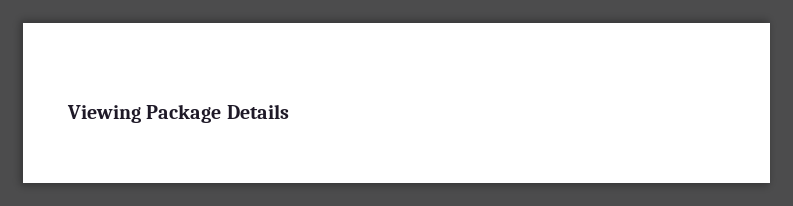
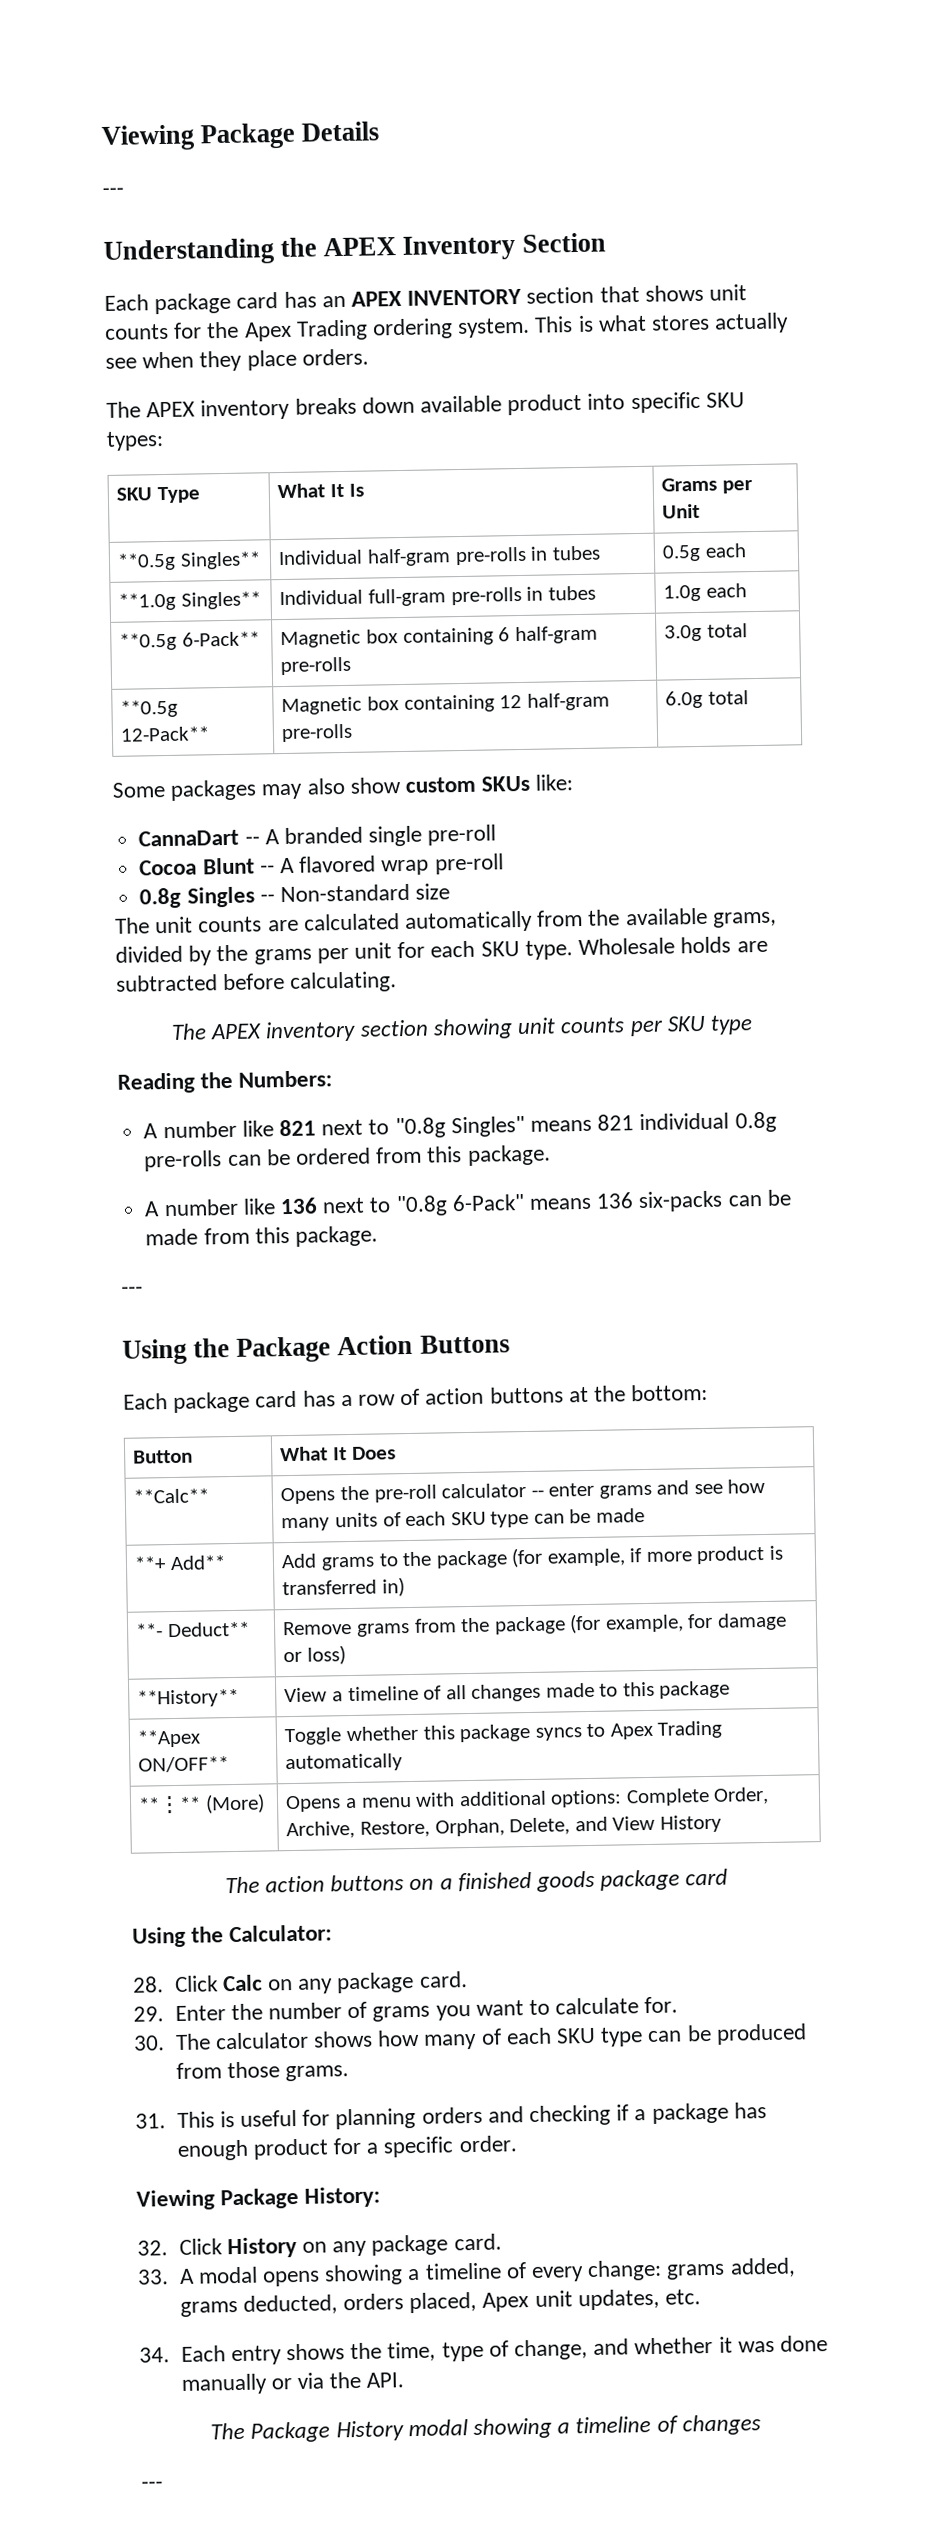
(289, 111) none -> [102,187,124,196] [103,232,606,266] [104,284,748,315] [104,312,790,342] [105,348,369,372] [106,391,745,421] [106,431,164,451] [116,486,201,504] [277,483,364,499] [661,477,753,494] [662,503,701,519] [117,551,261,571] [278,545,601,567] [662,543,747,562] [118,591,261,611] [279,585,596,607] [663,583,747,602] [119,631,260,651] [280,625,598,649] [280,656,352,676] [664,623,748,642] [120,699,179,718] [120,726,211,742] [281,692,610,716] [281,723,354,743] [665,690,749,709] [112,774,574,801] [138,824,497,847] [139,853,504,876] [139,883,451,909] [115,907,777,934] [115,936,768,966] [116,971,398,993] [171,1015,753,1043] [117,1070,333,1094] [143,1111,777,1139] [143,1144,551,1172] [144,1189,791,1217] [145,1225,378,1247] [121,1286,143,1295] [122,1334,510,1365] [123,1383,709,1413] [133,1449,194,1464] [280,1446,396,1462] [133,1488,210,1504] [280,1478,766,1505] [281,1508,645,1532] [134,1555,226,1571] [281,1545,783,1571] [282,1577,405,1597] [135,1621,250,1638] [282,1612,787,1637] [283,1645,346,1665] [137,1688,240,1708] [284,1680,731,1703] [137,1729,202,1748] [138,1756,230,1773] [284,1720,723,1746] [285,1753,404,1773] [138,1793,265,1814] [285,1786,770,1813] [286,1814,722,1840] [224,1868,729,1894] [132,1924,333,1948] [132,1971,468,1994] [133,1996,679,2022] [133,2023,807,2051] [175,2061,349,2082] [135,2102,767,2130] [176,2135,517,2162] [136,2186,381,2211] [137,2233,502,2259] [137,2257,796,2287] [179,2288,701,2317] [139,2335,829,2366] [180,2371,405,2395] [210,2414,761,2443] [141,2481,163,2490] // --- // Understanding the APEX Inventory Section // Each package card has an APEX INVENTORY section that shows unit counts for the Apex Trading ordering system. This is what stores actually see when they place orders. // The APEX inventory breaks down available product into specific SKU types: // SKU Type | What It Is | Grams per Unit // **0.5g Singles** | Individual half-gram pre-rolls in tubes | 0.5g each // **1.0g Singles** | Individual full-gram pre-rolls in tubes | 1.0g each // **0.5g 6-Pack** | Magnetic box containing 6 half-gram pre-rolls | 3.0g total // **0.5g 12-Pack** | Magnetic box containing 12 half-gram pre-rolls | 6.0g total // Some packages may also show custom SKUs like: // CannaDart -- A branded single pre-roll // Cocoa Blunt -- A flavored wrap pre-roll // 0.8g Singles -- Non-standard size // The unit counts are calculated automatically from the available grams, divided by the grams per unit for each SKU type. Wholesale holds are subtracted before calculating. // The APEX inventory section showing unit counts per SKU type // Reading the Numbers: // A number like 821 next to "0.8g Singles" means 821 individual 0.8g pre-rolls can be ordered from this package. // A number like 136 next to "0.8g 6-Pack" means 136 six-packs can be made from this package. // --- // Using the Package Action Buttons // Each package card has a row of action buttons at the bottom: // Button | What It Does // **Calc** | Opens the pre-roll calculator -- enter grams and see how many units of each SKU type can be made // **+ Add** | Add grams to the package (for example, if more product is transferred in) // **- Deduct** | Remove grams from the package (for example, for damage or loss) // **History** | View a timeline of all changes made to this package // **Apex ON/OFF** | Toggle whether this package syncs to Apex Trading automatically // **⋮** (More) | Opens a menu with additional options: Complete Order, Archive, Restore, Orphan, Delete, and View History // The action buttons on a finished goods package card // Using the Calculator: // 28. Click Calc on any package card. // 29. Enter the number of grams you want to calculate for. // 30. The calculator shows how many of each SKU type can be produced from those grams. // 31. This is useful for planning orders and checking if a package has enough product for a specific order. // Viewing Package History: // 32. Click History on any package card. // 33. A modal opens showing a timeline of every change: grams added, grams deducted, orders placed, Apex unit updates, etc. // 34. Each entry shows the time, type of change, and whether it was done manually or via the API. // The Package History modal showing a timeline of changes // ---

